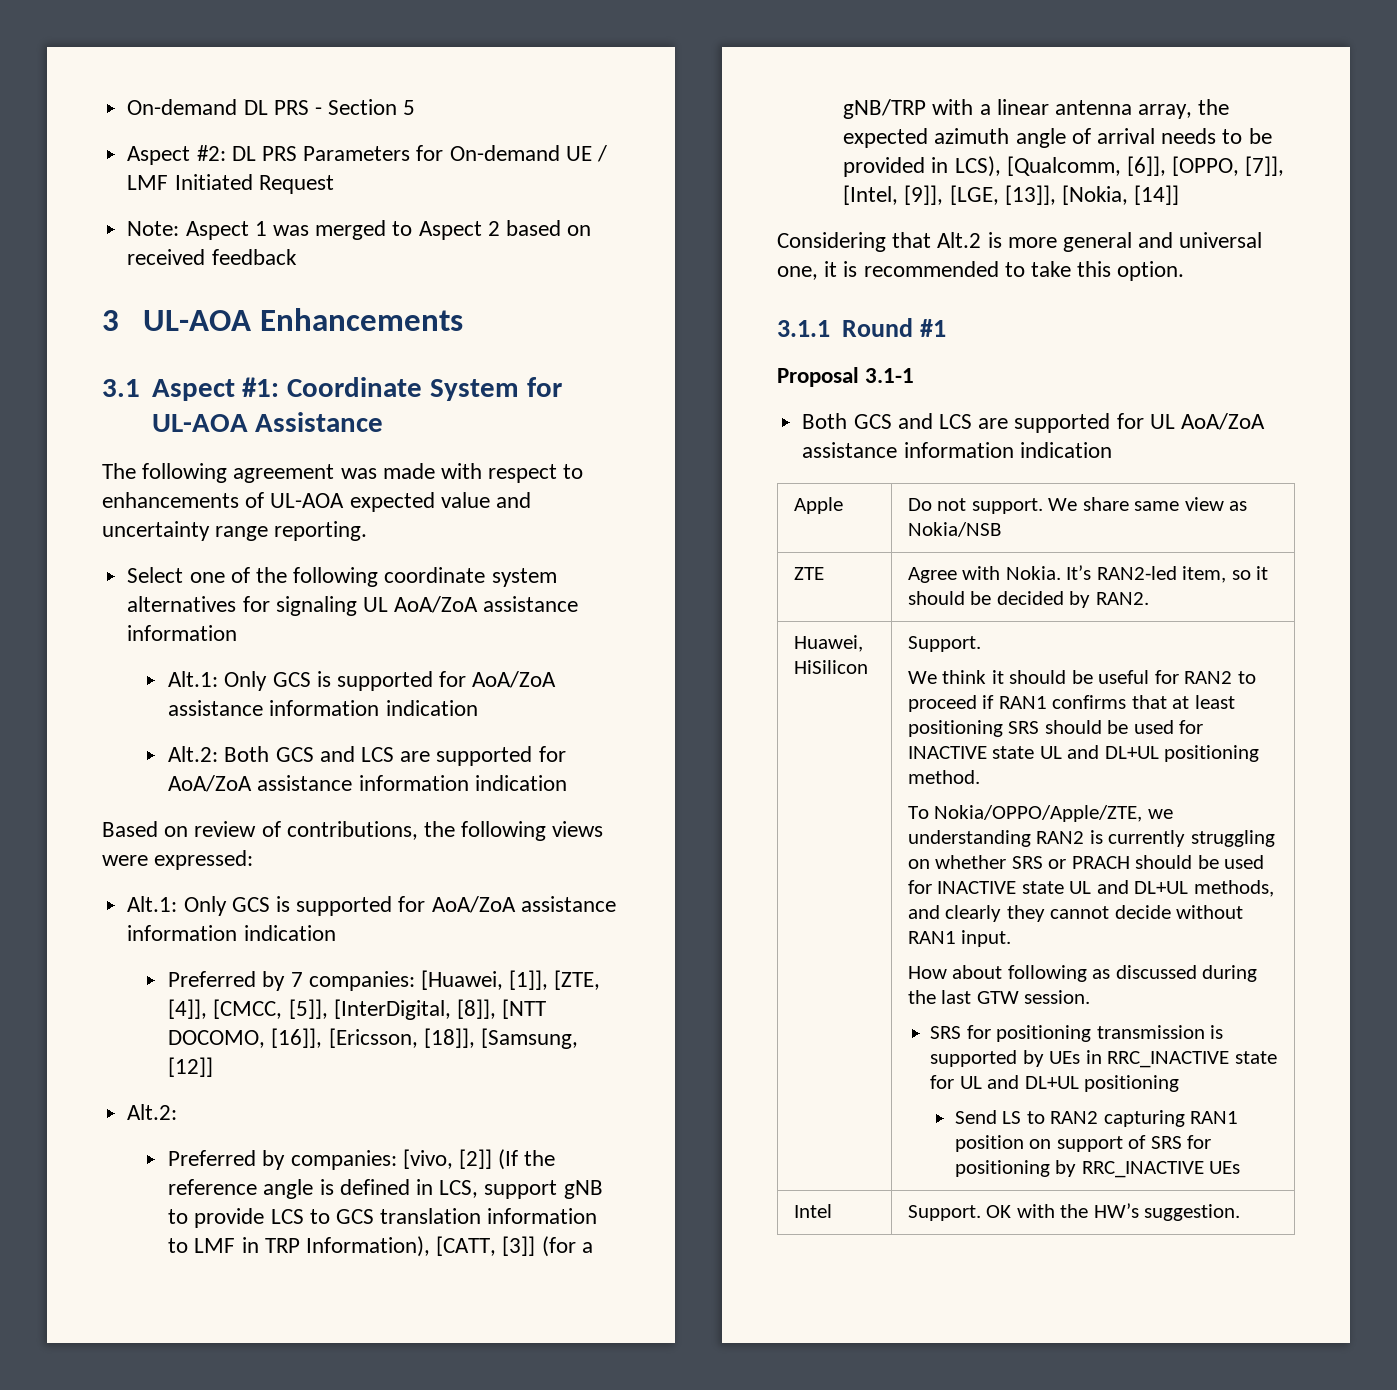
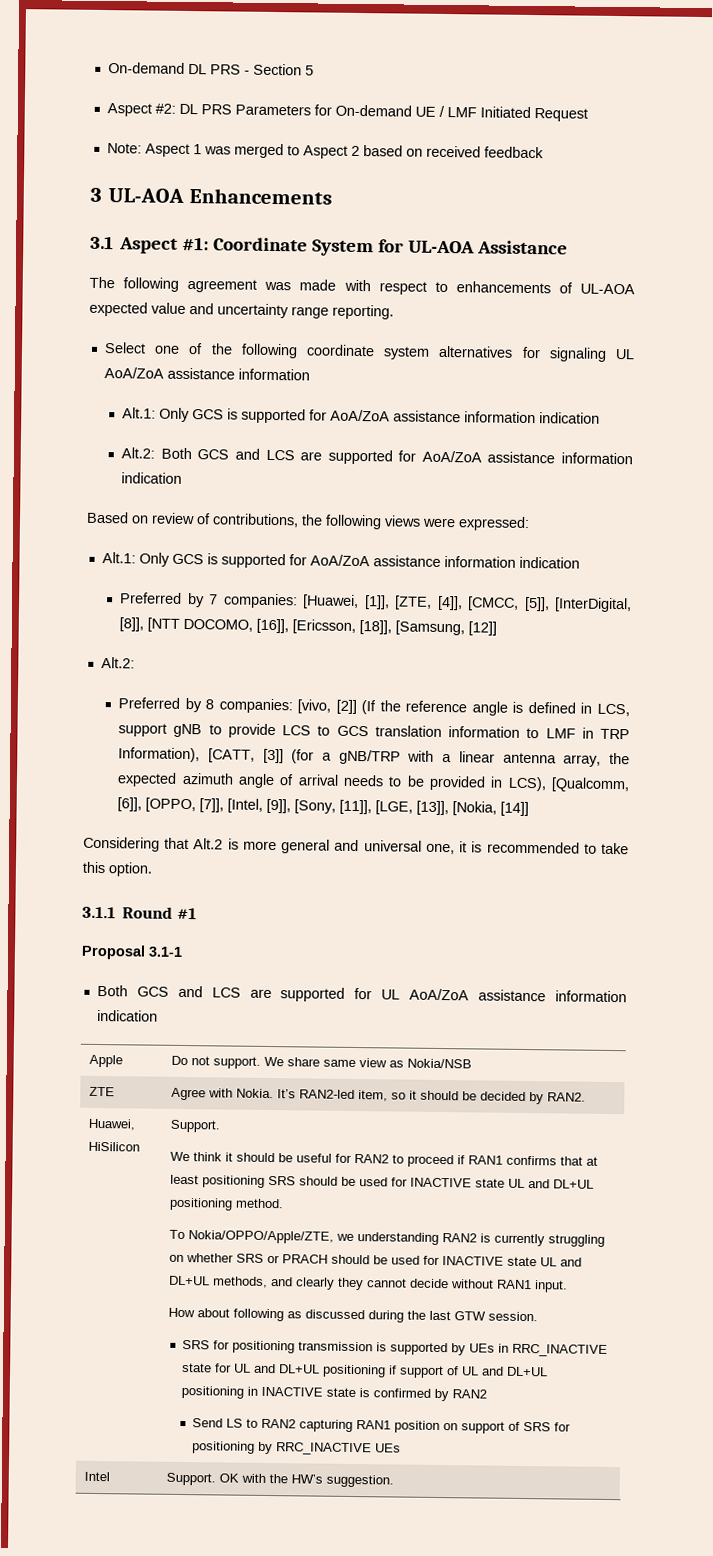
(286, 1160) none -> [205,699,215,710] 8
(944, 195) none -> [294,799,373,815] [Sony, [11]],
(1180, 1083) none -> [389,1365,549,1379] [181,1385,488,1402] if support of UL and DL+UL positioning in INACTIVE state is confirmed by RAN2

